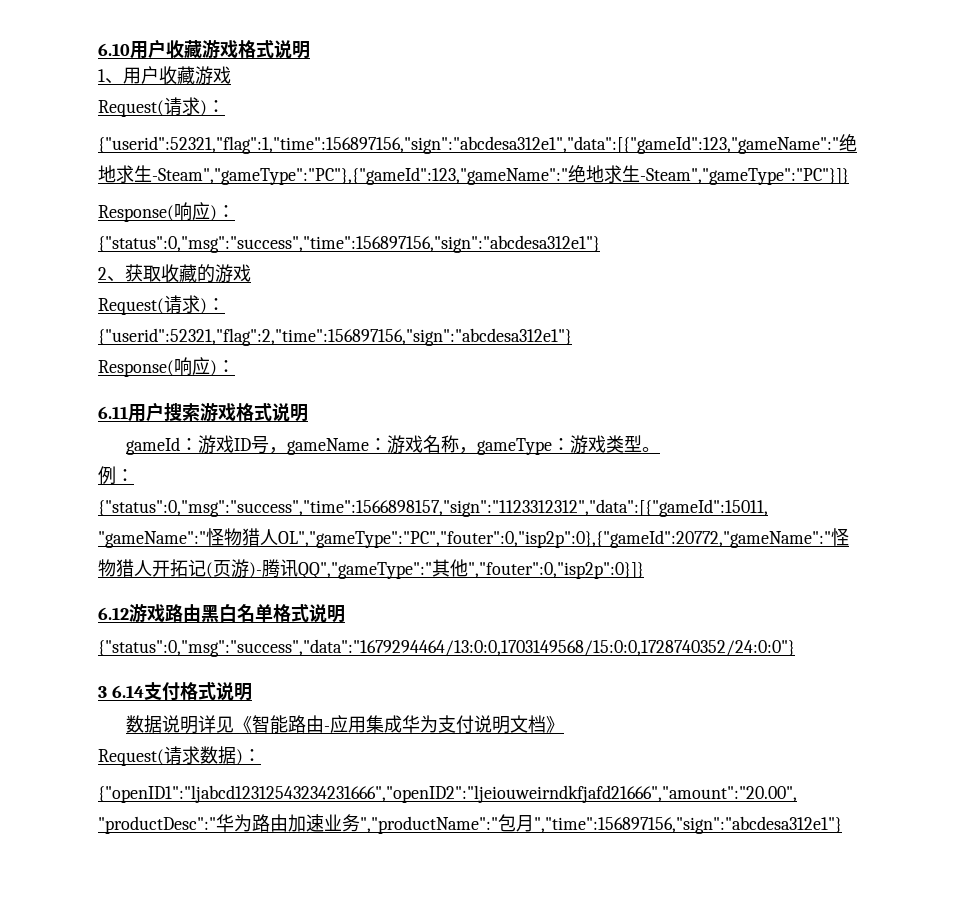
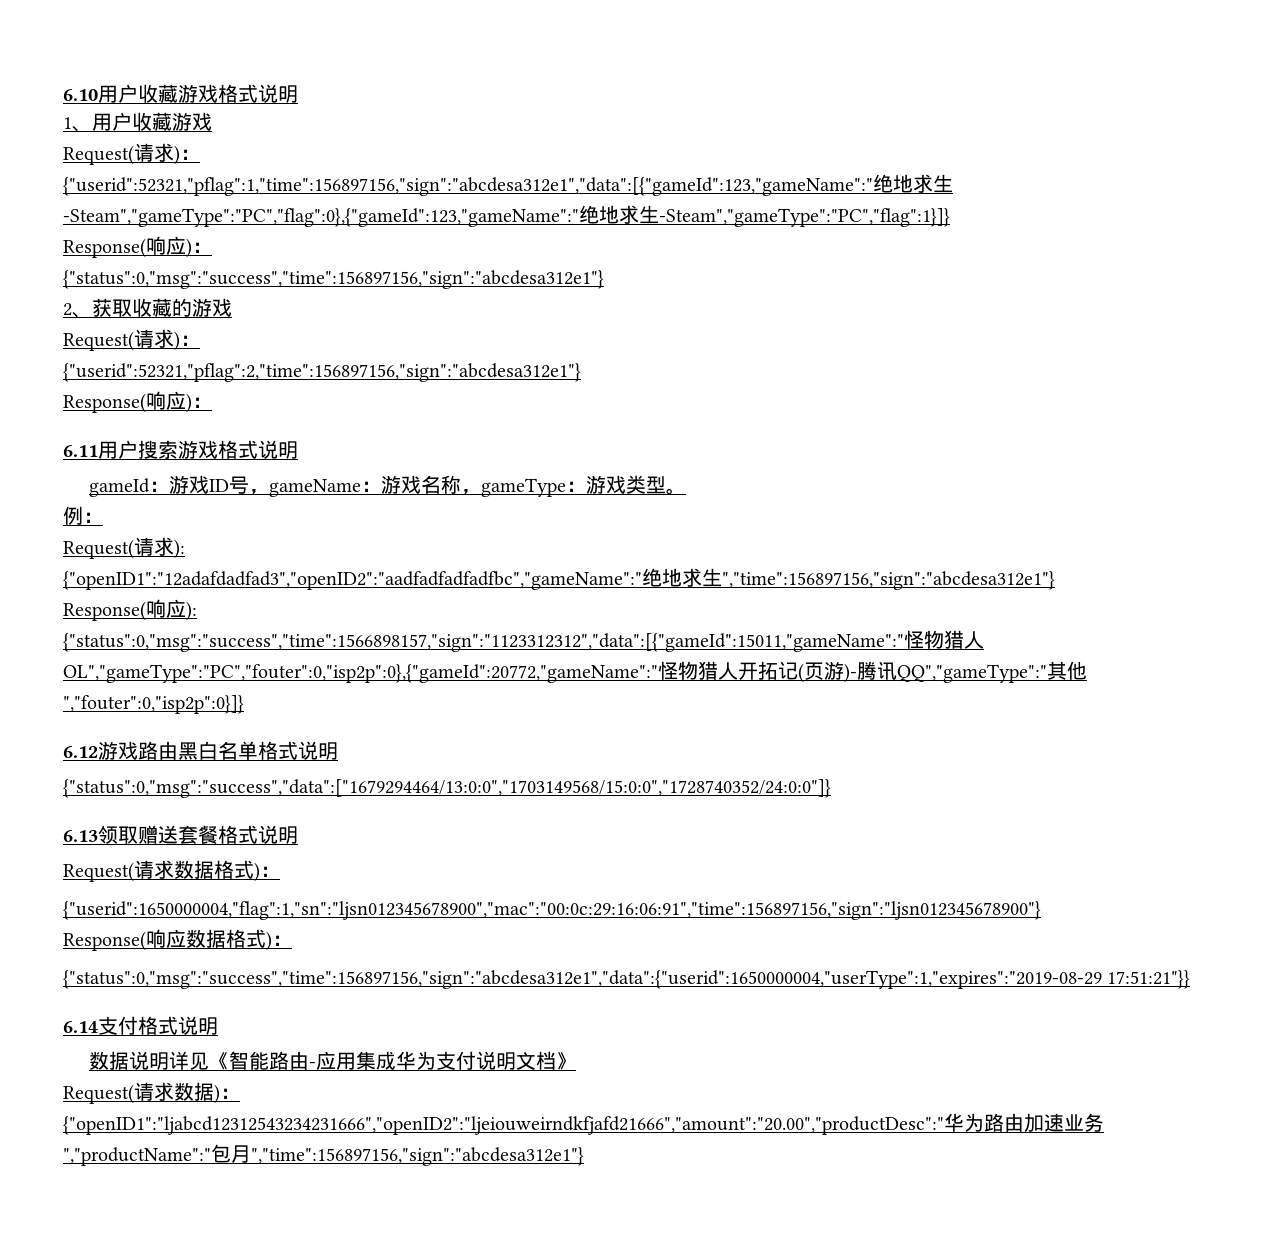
[98,134,857,154] [98,165,849,185] {"userid":52321,"flag":1,"time":156897156,"sign":"abcdesa312e1","data":[{"gameId":123,"gameName":"绝地求生-Steam","gameType":"PC"},{"gameId":123,"gameName":"绝地求生-Steam","gameType":"PC"}]} -> [63,174,953,196] [63,205,950,227] {"userid":52321,"pflag":1,"time":156897156,"sign":"abcdesa312e1","data":[{"gameId":123,"gameName":"绝地求生-Steam","gameType":"PC","flag":0},{"gameId":123,"gameName":"绝地求生-Steam","gameType":"PC","flag":1}]}
[98,328,572,346] {"userid":52321,"flag":2,"time":156897156,"sign":"abcdesa312e1"} -> [63,363,581,382] {"userid":52321,"pflag":2,"time":156897156,"sign":"abcdesa312e1"}
(134, 475) none -> [63,537,185,559] [63,568,1055,590] [63,599,197,621] // Request(请求): // {"openID1":"12adafdadfad3","openID2":"aadfadfadfadfbc","gameName":"绝地求生","time":156897156,"sign":"abcdesa312e1"} // Response(响应):
[98,639,795,657] [98,686,107,698] {"status":0,"msg":"success","data":"1679294464/13:0:0,1703149568/15:0:0,1728740352/24:0:0"} // 3 -> [63,779,831,798] [63,825,298,844] [63,860,280,882] [63,901,1041,920] [63,929,292,951] [63,970,1191,989] {"status":0,"msg":"success","data":["1679294464/13:0:0","1703149568/15:0:0","1728740352/24:0:0"]} // 6.13领取赠送套餐格式说明 // Request(请求数据格式)： // {"userid":1650000004,"flag":1,"sn":"ljsn012345678900","mac":"00:0c:29:16:06:91","time":156897156,"sign":"ljsn012345678900"} // Response(响应数据格式)： // {"status":0,"msg":"success","time":156897156,"sign":"abcdesa312e1","data":{"userid":1650000004,"userType":1,"expires":"2019-08-29 17:51:21"}} //

